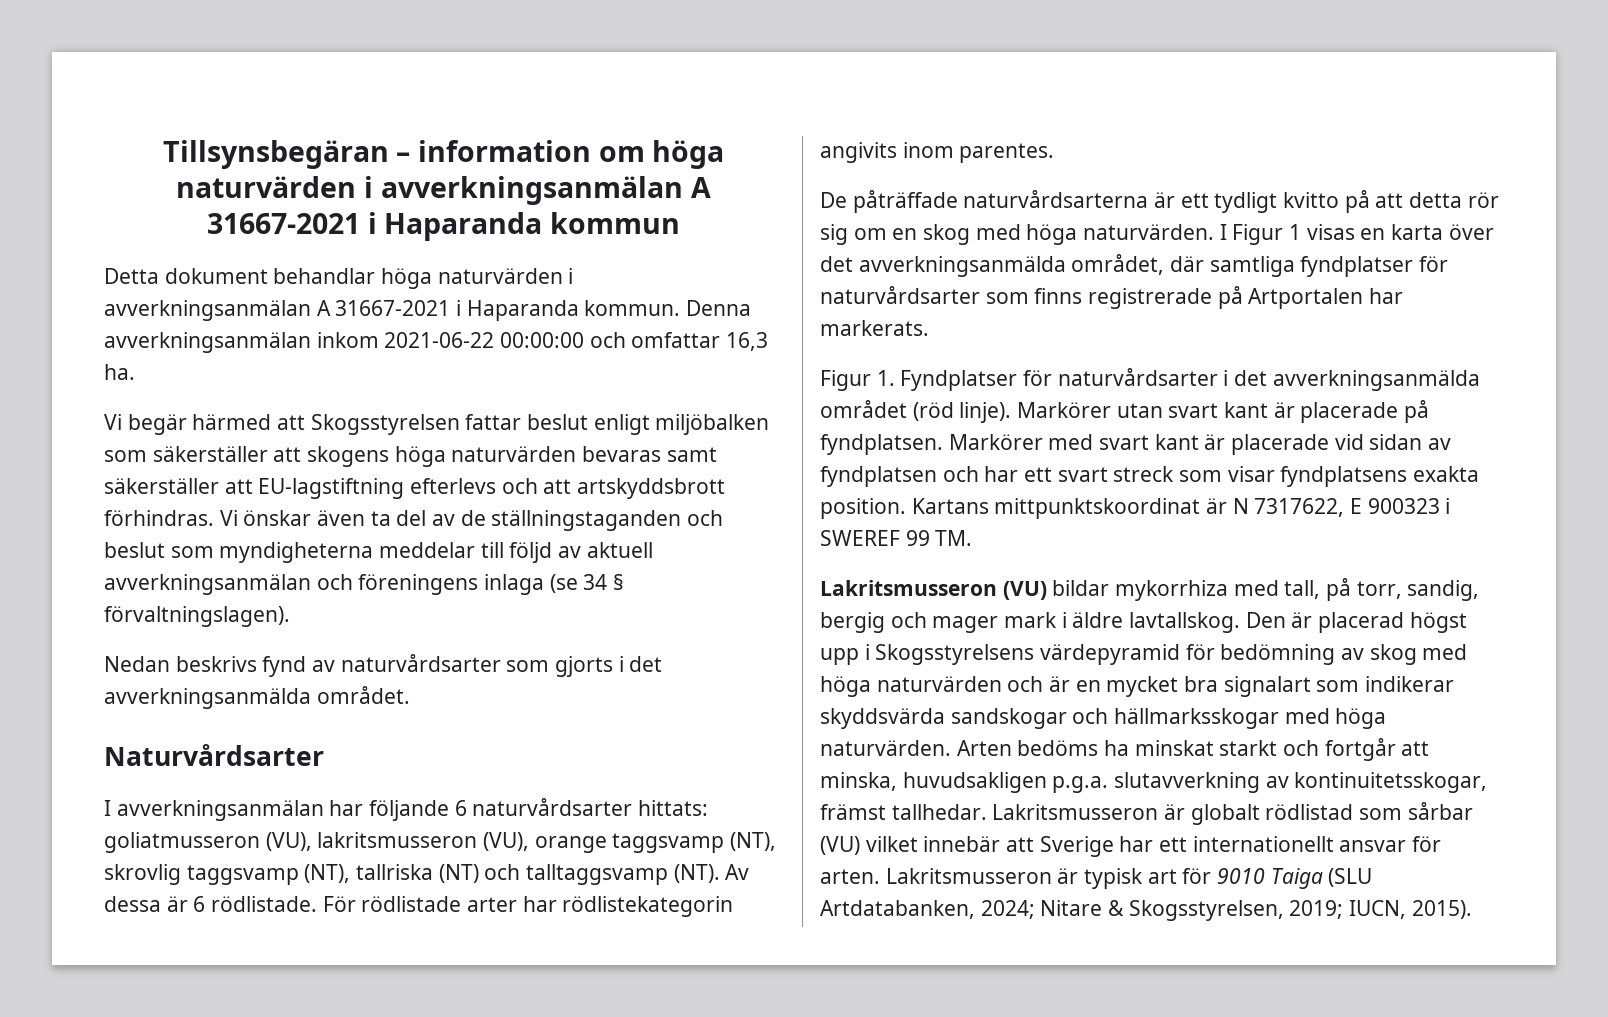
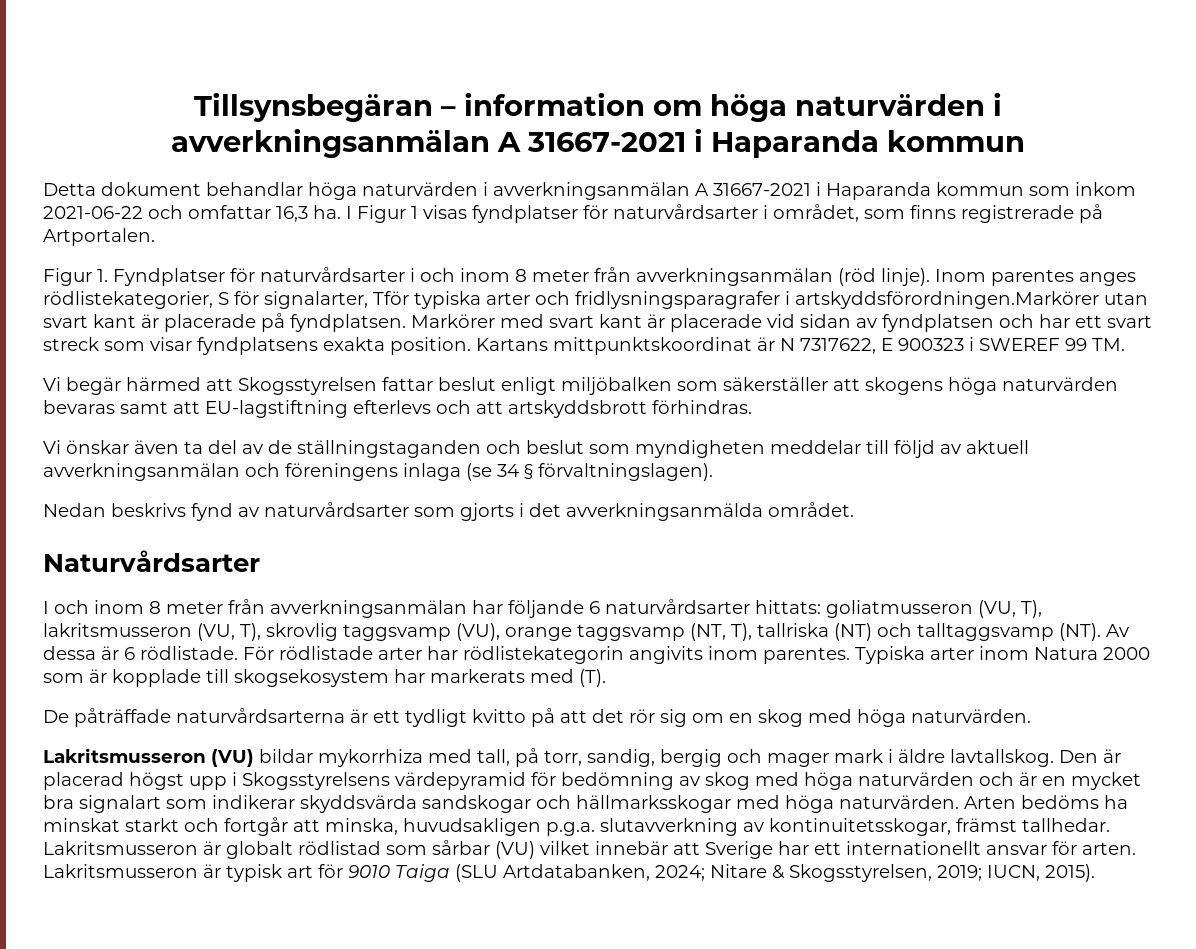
[584,300,752,316] [104,332,311,353] kommun. Denna avverkningsanmälan -> [936,182,1070,196] kommun som
[500,332,585,348] 00:00:00 -> (143, 212) none
[104,414,770,435] [104,446,717,467] [104,478,726,499] [104,510,724,531] [104,542,653,563] [104,574,625,595] [104,606,290,627] [104,654,663,677] [104,686,410,709] [104,744,324,766] [104,798,709,821] [104,832,777,853] [104,864,750,885] [104,896,734,917] [820,142,1055,163] [820,190,1499,213] [820,224,1494,245] [820,254,1295,277] // Vi begär härmed att Skogsstyrelsen fattar beslut enligt miljöbalken som säkerställer att skogens höga naturvärden bevaras samt säkerställer att EU-lagstiftning efterlevs och att artskyddsbrott förhindras. Vi önskar även ta del av de ställningstaganden och beslut som myndigheterna meddelar till följd av aktuell avverkningsanmälan och föreningens inlaga (se 34 § förvaltningslagen). // Nedan beskrivs fynd av naturvårdsarter som gjorts i det avverkningsanmälda området. // Naturvårdsarter // I avverkningsanmälan har följande 6 naturvårdsarter hittats: goliatmusseron (VU), lakritsmusseron (VU), orange taggsvamp (NT), skrovlig taggsvamp (NT), tallriska (NT) och talltaggsvamp (NT). Av dessa är 6 rödlistade. För rödlistade arter har rödlistekategorin angivits inom parentes. // De påträffade naturvårdsarterna är ett tydligt kvitto på att detta rör sig om en skog med höga naturvärden. I Figur 1 visas en karta över det avverkningsanmälda området, där samtliga -> [346,205,467,223] I Figur 1 visas
(980, 295) none -> [763,204,859,222] i området,
[1248,288,1404,309] [820,320,929,336] Artportalen har markerats. -> [43,228,155,246] Artportalen.
[1234,370,1480,391] [820,400,1112,423] det avverkningsanmälda området (röd linje). Markörer -> [420,267,1136,286] [43,291,1099,309] och inom 8 meter från avverkningsanmälan (röd linje). Inom parentes anges rödlistekategorier, S för signalarter, Tför typiska arter och fridlysningsparagrafer i artskyddsförordningen.Markörer
(973, 538) none -> [43,377,1118,395] [43,400,752,418] [43,440,1029,458] [43,463,713,481] [43,502,854,521] [43,550,260,572] [43,599,1042,618] [43,623,1129,641] [43,646,1150,664] [43,669,606,687] [43,708,1031,727] // Vi begär härmed att Skogsstyrelsen fattar beslut enligt miljöbalken som säkerställer att skogens höga naturvärden bevaras samt att EU-lagstiftning efterlevs och att artskyddsbrott förhindras. // Vi önskar även ta del av de ställningstaganden och beslut som myndigheten meddelar till följd av aktuell avverkningsanmälan och föreningens inlaga (se 34 § förvaltningslagen). // Nedan beskrivs fynd av naturvårdsarter som gjorts i det avverkningsanmälda området. // Naturvårdsarter // I och inom 8 meter från avverkningsanmälan har följande 6 naturvårdsarter hittats: goliatmusseron (VU, T), lakritsmusseron (VU, T), skrovlig taggsvamp (VU), orange taggsvamp (NT, T), tallriska (NT) och talltaggsvamp (NT). Av dessa är 6 rödlistade. För rödlistade arter har rödlistekategorin angivits inom parentes. Typiska arter inom Natura 2000 som är kopplade till skogsekosystem har markerats med (T). // De påträffade naturvårdsarterna är ett tydligt kvitto på att det rör sig om en skog med höga naturvärden.

